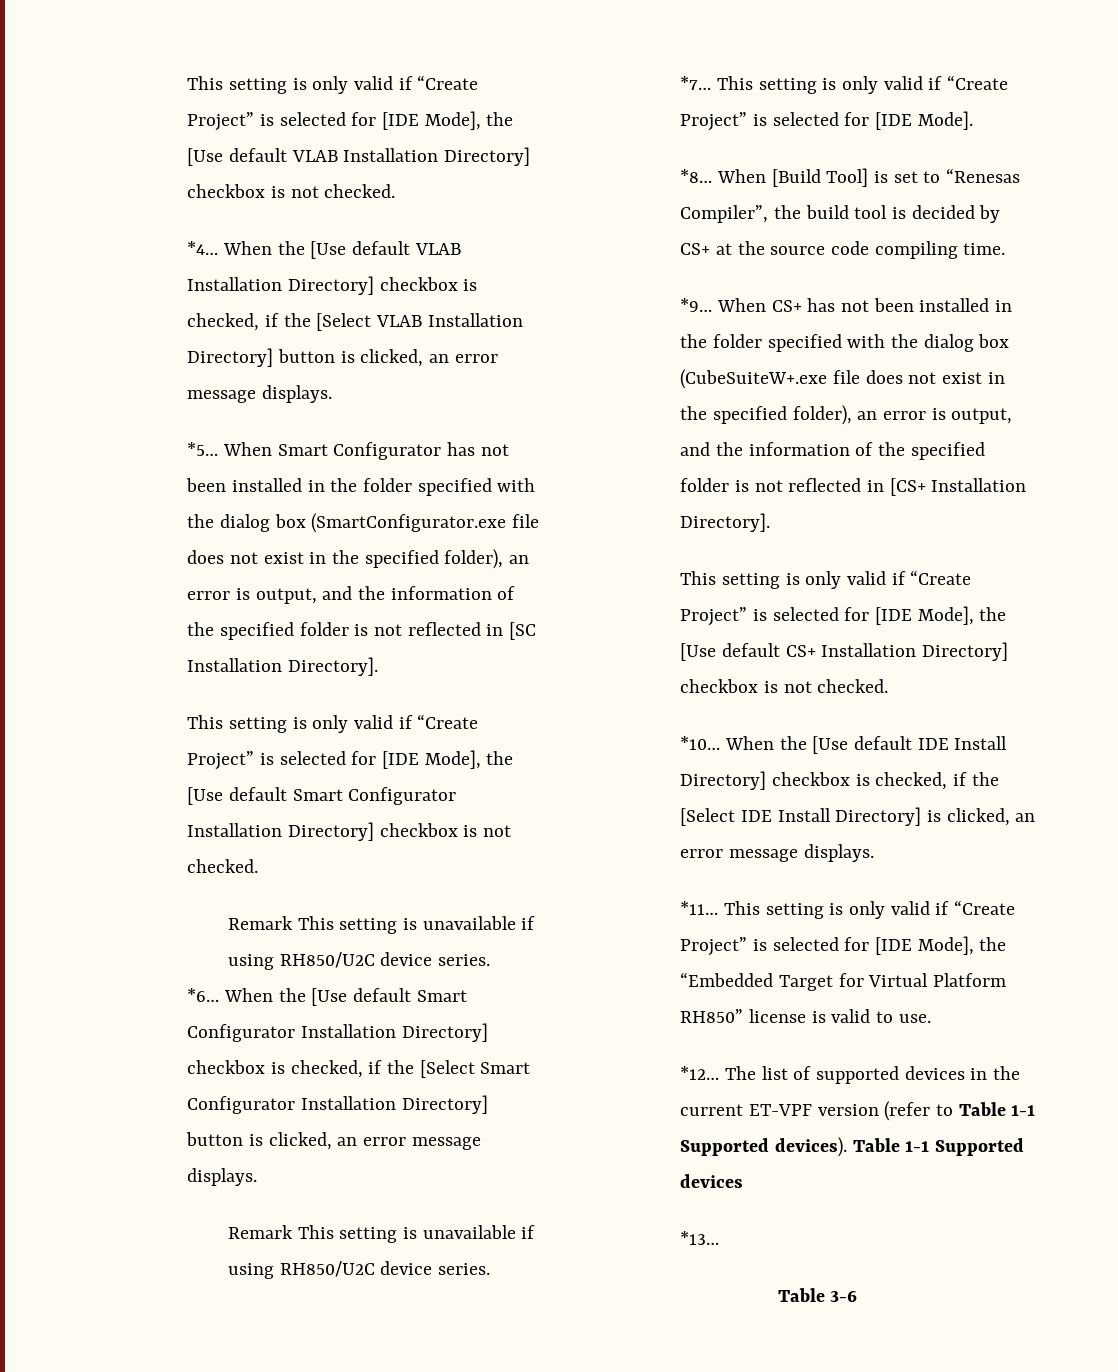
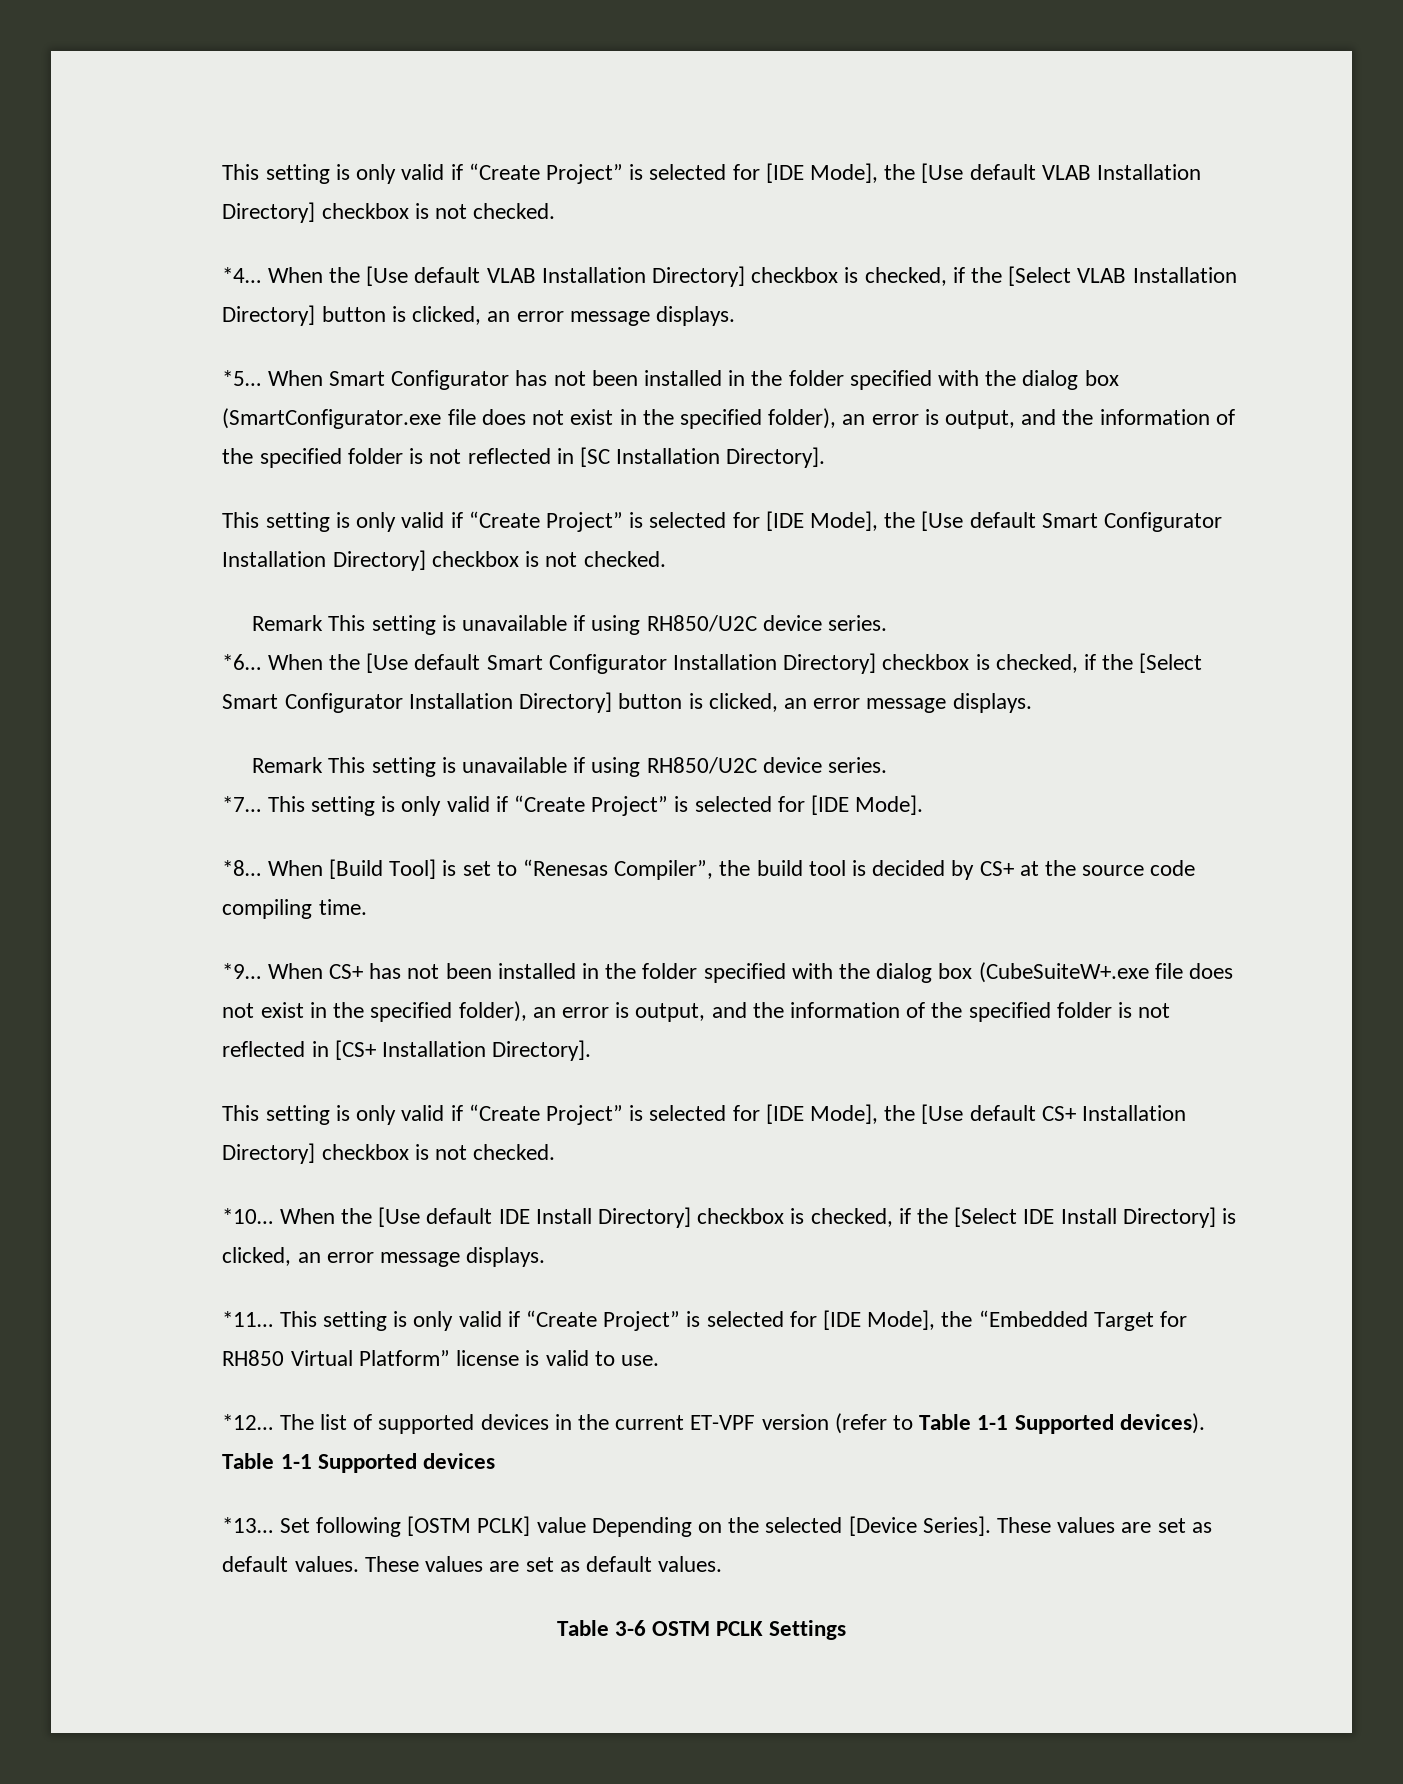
[868,973,1007,987] [680,1009,744,1023] Virtual Platform RH850” -> [222,1350,450,1366] RH850 Virtual Platform”
(720, 1238) none -> [279,1516,1212,1537] [222,1556,723,1572] Set following [OSTM PCLK] value Depending on the selected [Device Series]. These values are set as default values. These values are set as default values.
(858, 1296) none -> [652,1620,847,1640] OSTM PCLK Settings

